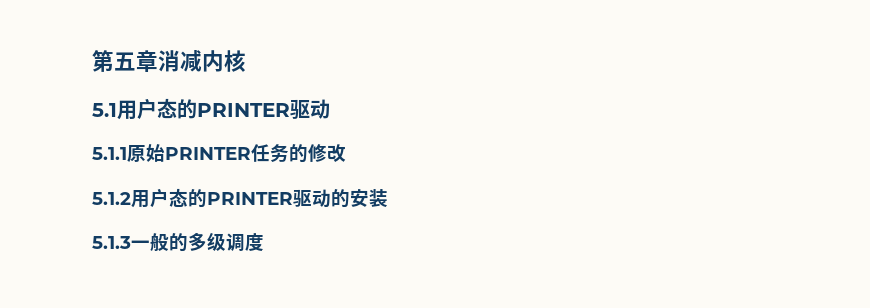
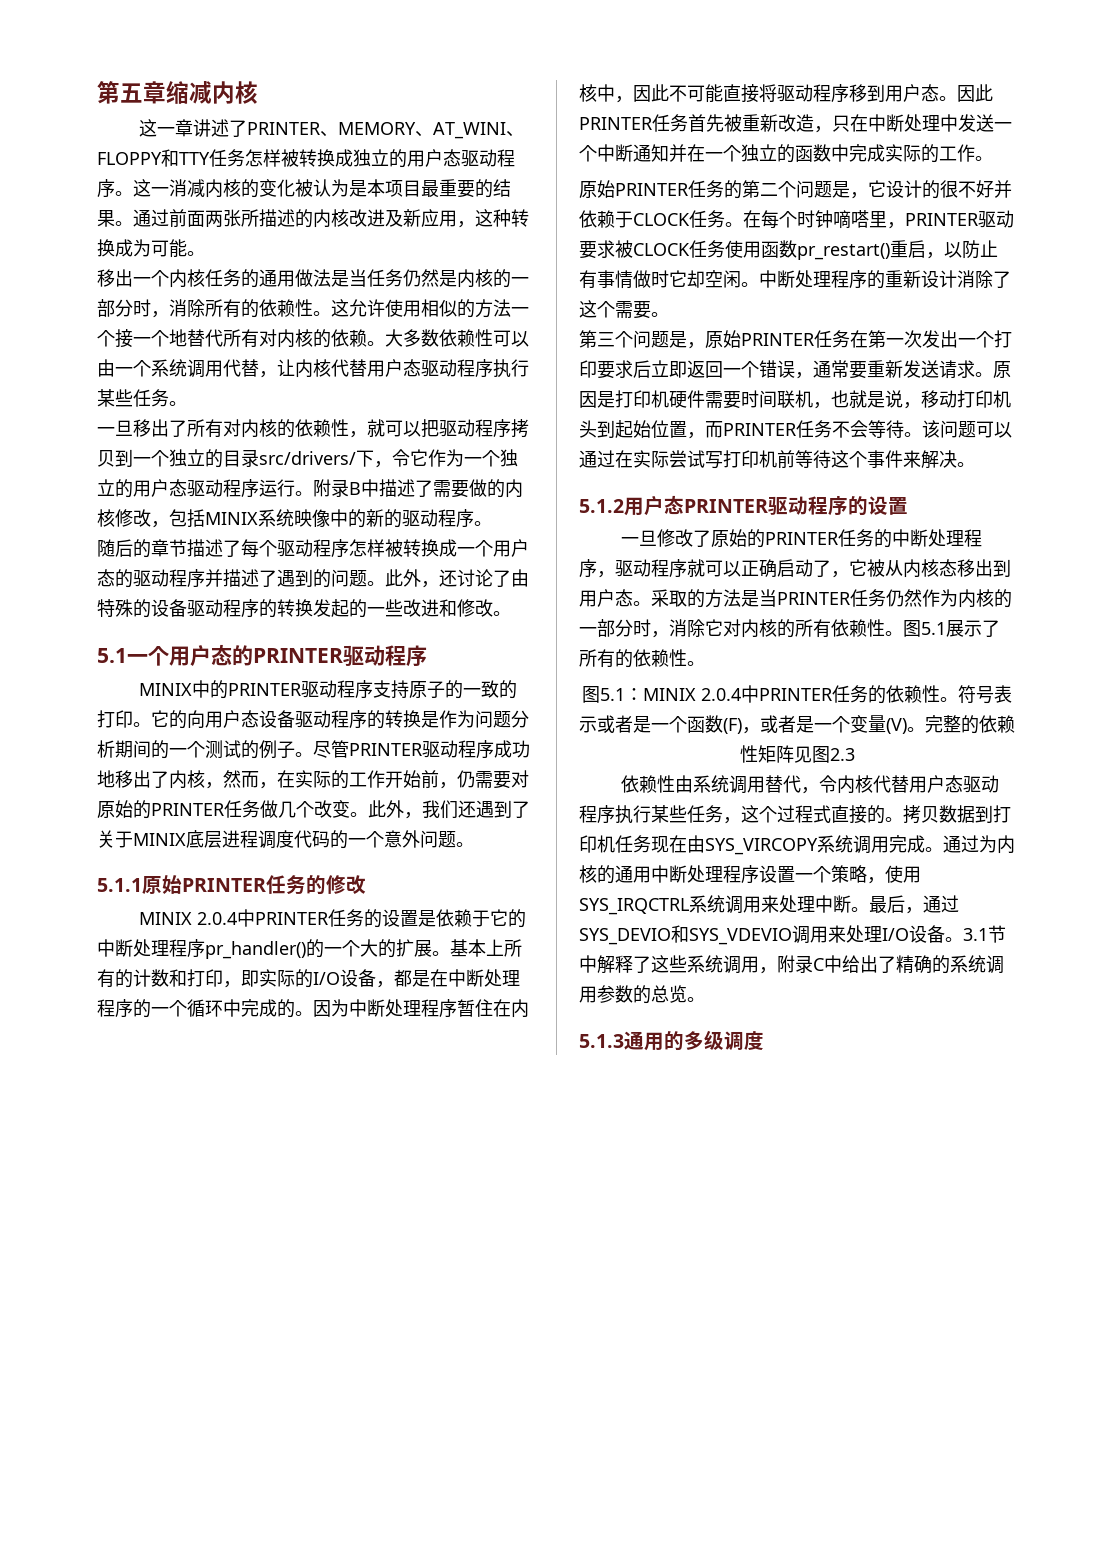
[158,50,246,72] [92,98,330,120] 消减内核 // 5.1用户态的PRINTER驱动 -> [166,81,258,104] [138,119,524,139] [97,149,515,168] [97,179,511,198] [97,209,529,228] [97,239,205,258] [97,269,529,288] [97,299,529,318] [97,329,529,348] [97,359,529,378] [97,389,187,407] [97,419,529,438] [97,449,518,468] [97,479,523,498] [97,509,492,528] [97,539,529,558] [97,569,529,588] [97,599,511,618] [97,644,427,667] [138,680,517,699] [97,710,529,729] [97,740,530,759] [97,770,529,789] [97,800,530,819] [97,830,474,849] 缩减内核 // 这一章讲述了PRINTER、MEMORY、AT_WINI、FLOPPY和TTY任务怎样被转换成独立的用户态驱动程序。这一消减内核的变化被认为是本项目最重要的结果。通过前面两张所描述的内核改进及新应用，这种转换成为可能。 // 移出一个内核任务的通用做法是当任务仍然是内核的一部分时，消除所有的依赖性。这允许使用相似的方法一个接一个地替代所有对内核的依赖。大多数依赖性可以由一个系统调用代替，让内核代替用户态驱动程序执行某些任务。 // 一旦移出了所有对内核的依赖性，就可以把驱动程序拷贝到一个独立的目录src/drivers/下，令它作为一个独立的用户态驱动程序运行。附录B中描述了需要做的内核修改，包括MINIX系统映像中的新的驱动程序。 // 随后的章节描述了每个驱动程序怎样被转换成一个用户态的驱动程序并描述了遇到的问题。此外，还讨论了由特殊的设备驱动程序的转换发起的一些改进和修改。 // 5.1一个用户态的PRINTER驱动程序 // MINIX中的PRINTER驱动程序支持原子的一致的打印。它的向用户态设备驱动程序的转换是作为问题分析期间的一个测试的例子。尽管PRINTER驱动程序成功地移出了内核，然而，在实际的工作开始前，仍需要对原始的PRINTER任务做几个改变。此外，我们还遇到了关于MINIX底层进程调度代码的一个意外问题。
(346, 153) none -> [138,909,526,928] [97,939,522,959] [97,969,520,988] [97,999,529,1018] [579,84,993,103] [579,114,1012,133] [579,144,993,163] [579,180,1012,199] [579,210,1014,229] [579,240,998,260] [579,270,1011,289] [579,300,669,319] [579,330,1012,349] [579,360,1011,379] [579,390,1011,409] [579,420,1012,439] [579,450,975,469] // MINIX 2.0.4中PRINTER任务的设置是依赖于它的中断处理程序pr_handler()的一个大的扩展。基本上所有的计数和打印，即实际的I/O设备，都是在中断处理程序的一个循环中完成的。因为中断处理程序暂住在内核中，因此不可能直接将驱动程序移到用户态。因此PRINTER任务首先被重新改造，只在中断处理中发送一个中断通知并在一个独立的函数中完成实际的工作。 // 原始PRINTER任务的第二个问题是，它设计的很不好并依赖于CLOCK任务。在每个时钟嘀嗒里，PRINTER驱动要求被CLOCK任务使用函数pr_restart()重启，以防止有事情做时它却空闲。中断处理程序的重新设计消除了这个需要。 // 第三个问题是，原始PRINTER任务在第一次发出一个打印要求后立即返回一个错误，通常要重新发送请求。原因是打印机硬件需要时间联机，也就是说，移动打印机头到起始位置，而PRINTER任务不会等待。该问题可以通过在实际尝试写打印机前等待这个事件来解决。
[188,189,388,208] 的PRINTER驱动的安装 -> [684,496,908,516] [620,529,982,548] [579,559,1011,578] [579,589,1012,608] [579,619,1000,638] [579,649,705,668] [582,685,1012,704] [579,715,1015,734] [739,745,855,763] [620,775,999,794] [579,805,1011,824] [579,835,1015,855] [579,865,921,884] [579,895,959,915] [579,925,1006,945] [579,955,1004,974] [579,985,705,1004] PRINTER驱动程序的设置 // 一旦修改了原始的PRINTER任务的中断处理程序，驱动程序就可以正确启动了，它被从内核态移出到用户态。采取的方法是当PRINTER任务仍然作为内核的一部分时，消除它对内核的所有依赖性。图5.1展示了所有的依赖性。 // 图5.1：MINIX 2.0.4中PRINTER任务的依赖性。符号表示或者是一个函数(F)，或者是一个变量(V)。完整的依赖性矩阵见图2.3 // 依赖性由系统调用替代，令内核代替用户态驱动程序执行某些任务，这个过程式直接的。拷贝数据到打印机任务现在由SYS_VIRCOPY系统调用完成。通过为内核的通用中断处理程序设置一个策略，使用SYS_IRQCTRL系统调用来处理中断。最后，通过SYS_DEVIO和SYS_VDEVIO调用来处理I/O设备。3.1节中解释了这些系统调用，附录C中给出了精确的系统调用参数的总览。
[131,233,169,251] 一般 -> [624,1031,664,1051] 通用

